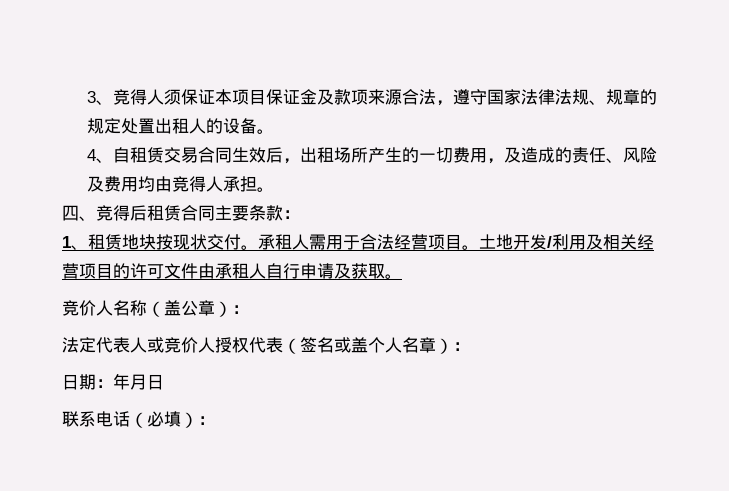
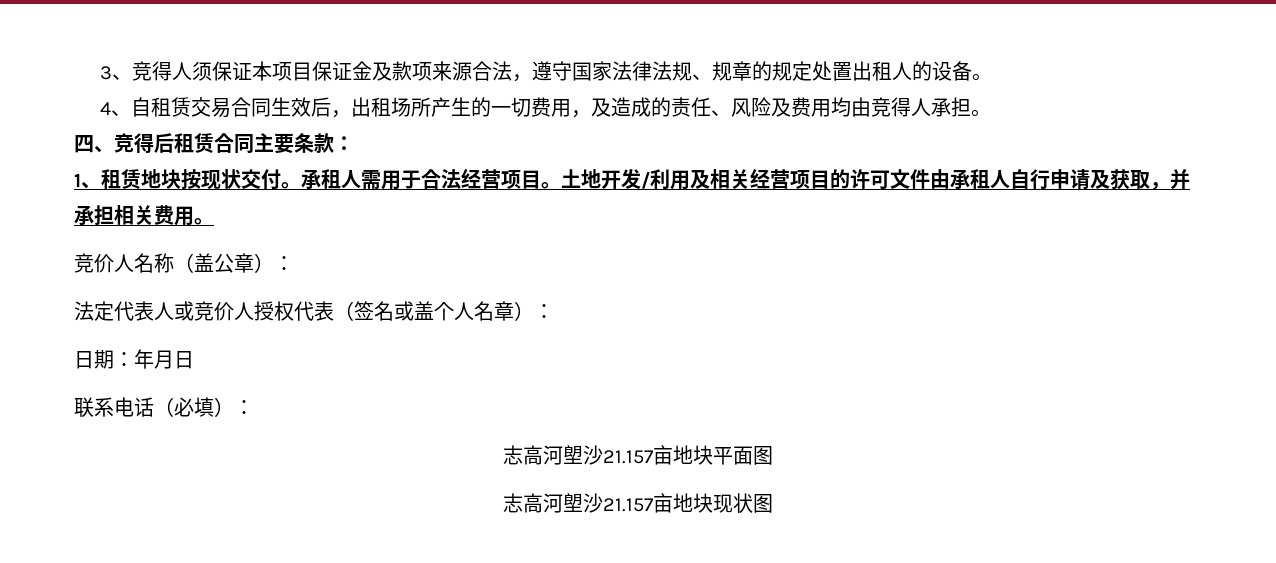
(385, 271) none -> [1150,169,1190,190] [74,205,194,226] ，并承担相关费用
(215, 420) none -> [503,445,773,465] [503,493,773,513] // 志高河塱沙21.157亩地块平面图 // 志高河塱沙21.157亩地块现状图

